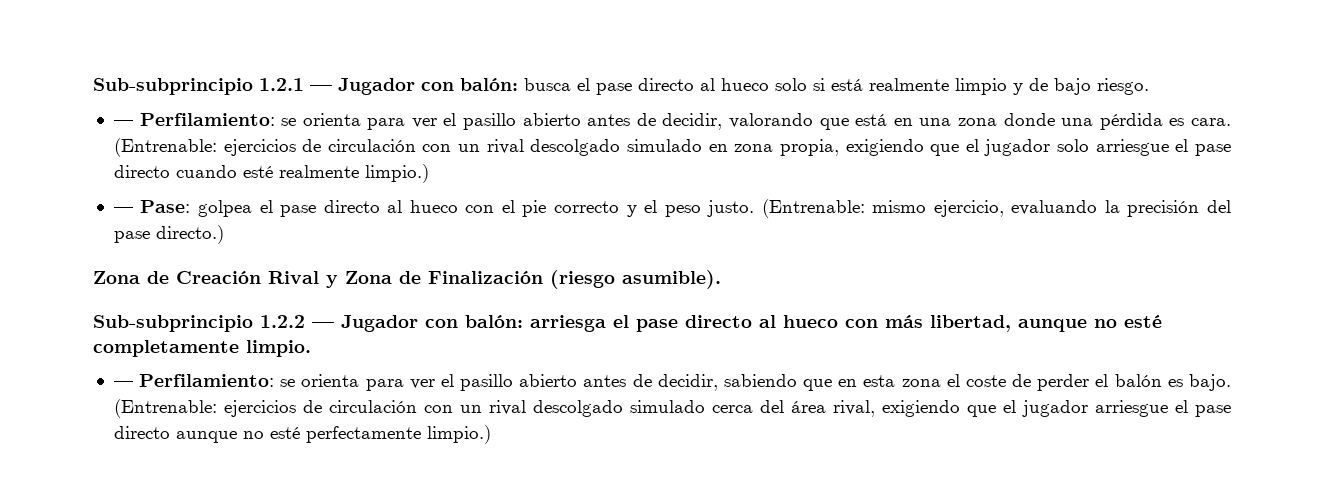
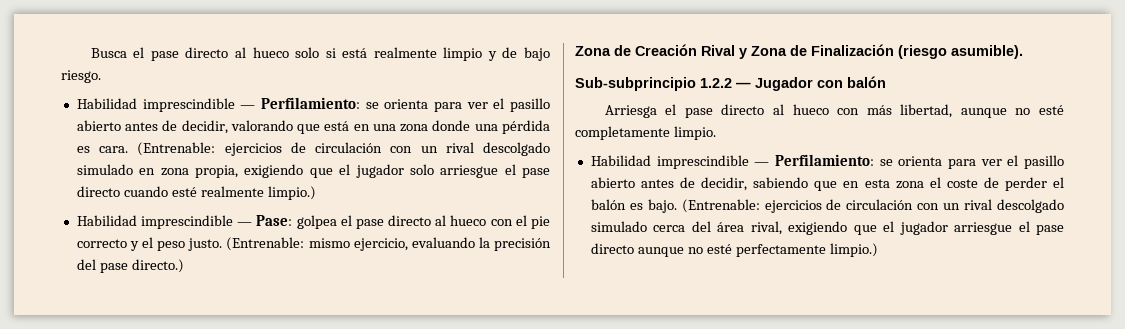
[93,78,571,95] Sub-subprincipio 1.2.1 — Jugador con balón: busca -> [90,48,127,58] Busca
(1149, 86) none -> [76,98,235,112] Habilidad imprescindible
(429, 173) none -> [76,215,234,229] Habilidad imprescindible
[465,315,606,332] balón: arriesga -> [847,76,886,88] [604,105,657,118] balón // Arriesga
(311, 348) none -> [590,155,749,169] Habilidad imprescindible

